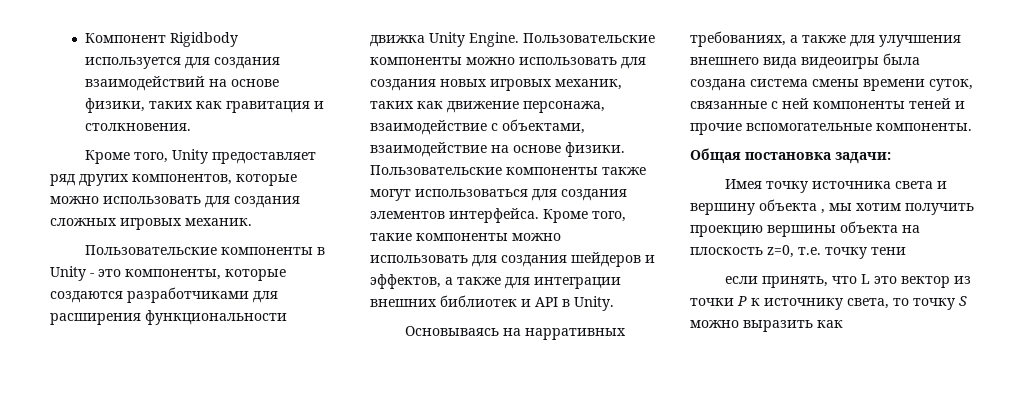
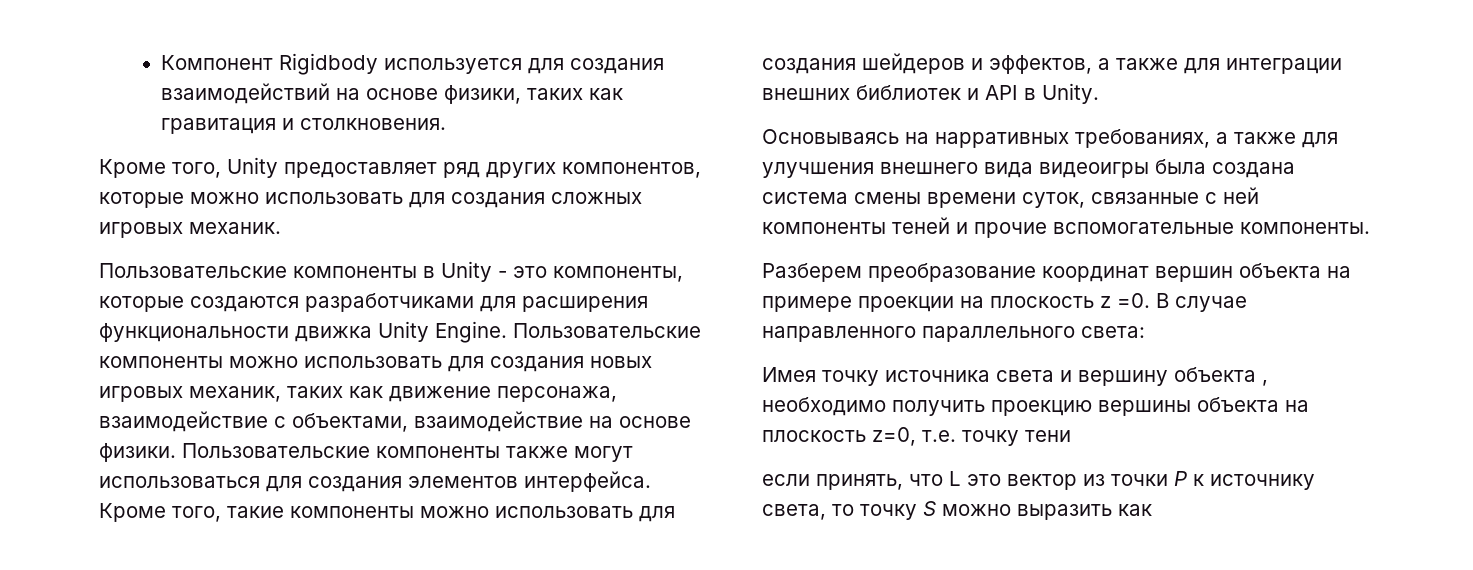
[690,148,891,164] Общая постановка задачи: -> [762,263,1351,282] [762,293,1247,312] [762,326,1145,342] Разберем преобразование координат вершин объекта на примере проекции на плоскость z =0. В случае направленного параллельного света:
[829,203,901,211] мы хотим -> [762,397,886,416] необходимо

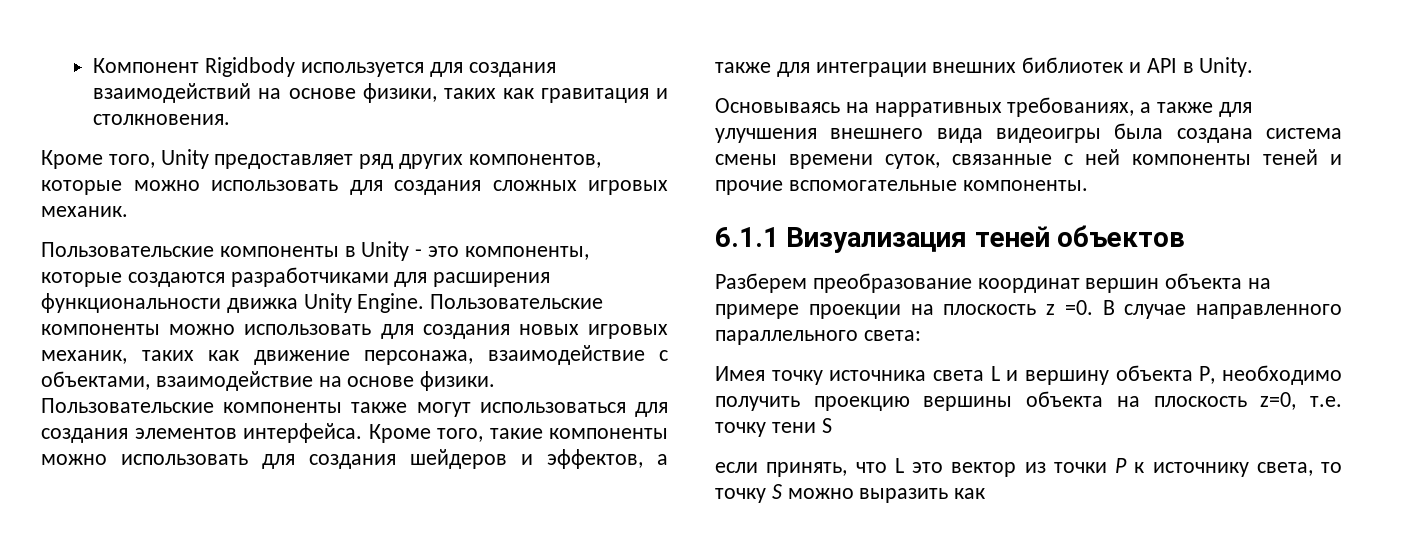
(1370, 228) none -> [715,225,1186,253] // 6.1.1 Визуализация теней объектов
(1054, 376) none -> [990,366,1000,381] L
[1262,380,1268,386] , -> [1199,366,1216,384] P,
(1071, 436) none -> [821,418,832,433] S

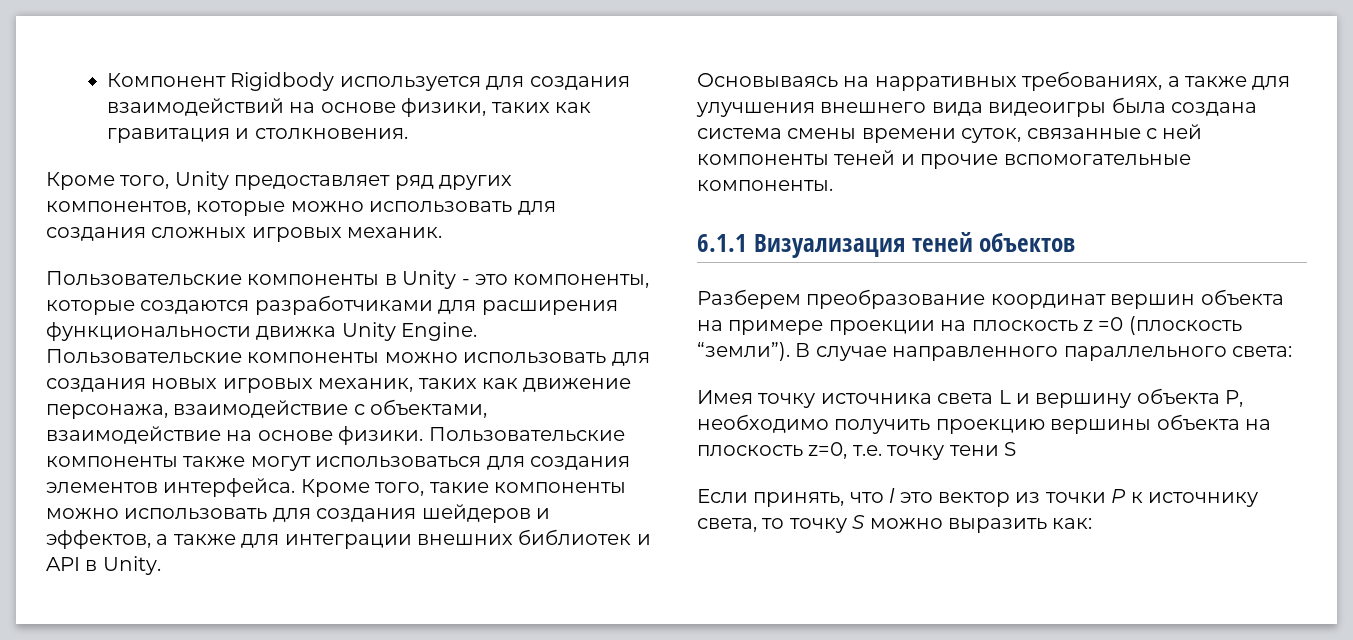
[1064,300,1093,315] =0. -> [1098,316,1242,335] [697,342,790,361] =0 (плоскость “земли”).
[715,462,758,473] если -> [697,489,748,503] Если
[894,458,904,473] L -> [889,488,896,503] l
[954,488,986,499] как -> [1052,518,1093,529] как:

